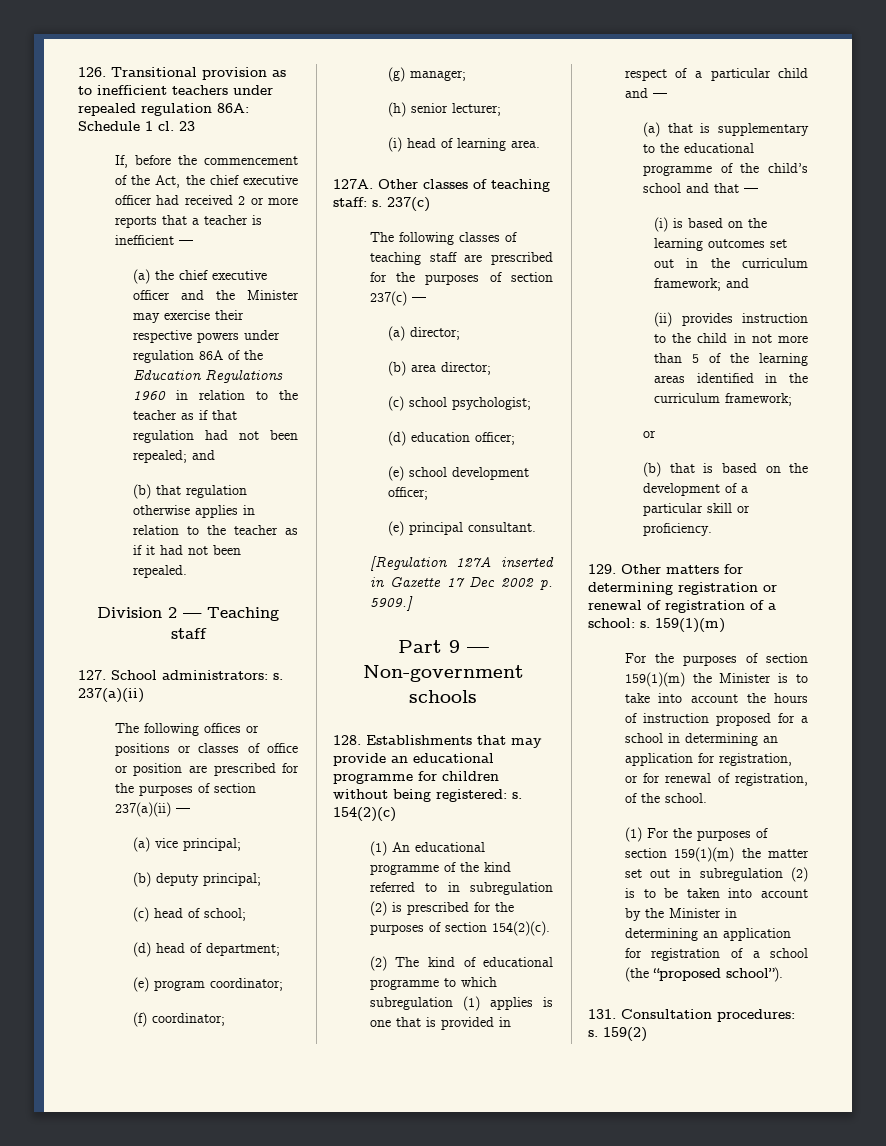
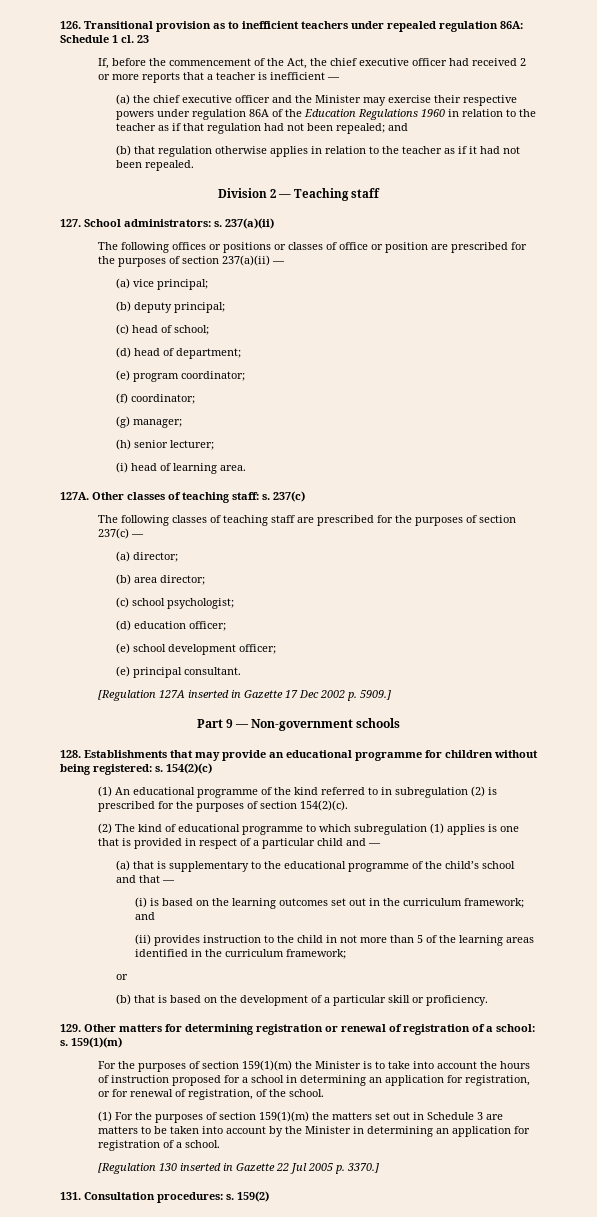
[768,849,809,858] [624,867,808,882] [624,888,635,898] matter set out in subregulation (2) is -> [331,1112,503,1120] [97,1126,138,1134] matters set out in Schedule 3 are matters
[770,948,808,958] [624,967,783,982] school (the “proposed school”). -> [184,1140,220,1148] [97,1163,379,1174] school. // [Regulation 130 inserted in Gazette 22 Jul 2005 p. 3370.]

